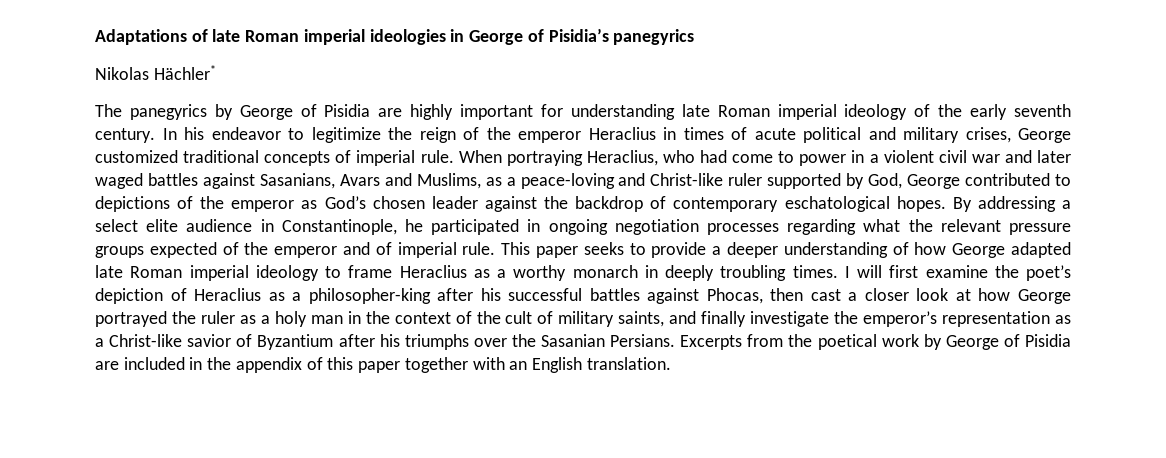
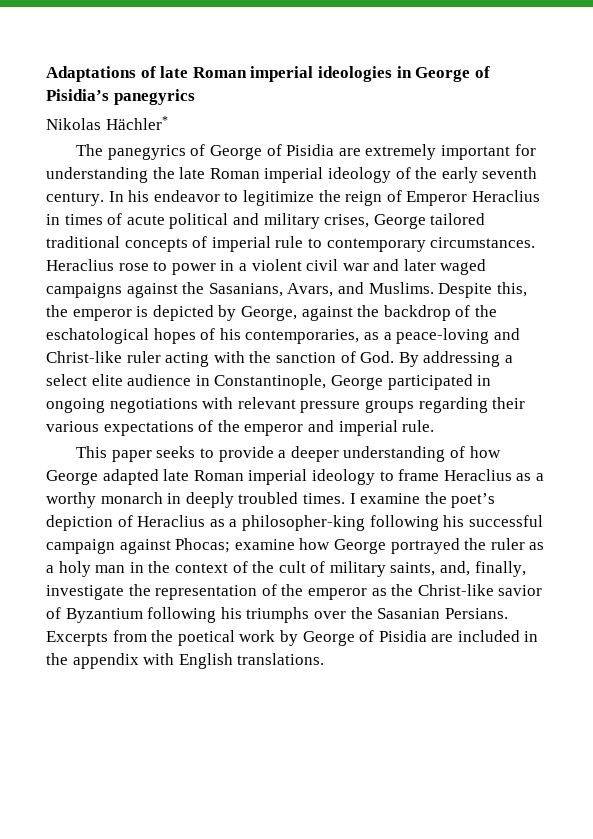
[214,104,454,120] by George of Pisidia are highly -> [190,144,437,160] of George of Pisidia are extremely
(675, 112) none -> [152,167,175,179] the
[486,127,581,143] the emperor -> [406,191,468,206] Emperor
[95,150,178,163] customized -> [430,213,486,225] tailored
[420,150,774,166] rule. When portraying Heraclius, who had come -> [275,236,536,252] [46,259,149,271] rule to contemporary circumstances. Heraclius rose
[147,173,481,189] battles against Sasanians, Avars and Muslims, -> [46,282,527,298] [46,305,497,321] [46,328,360,344] campaigns against the Sasanians, Avars, and Muslims. Despite this, the emperor is depicted by George, against the backdrop of the eschatological hopes of his contemporaries,
[767,173,1072,189] [95,196,946,212] supported by God, George contributed to depictions of the emperor as God’s chosen leader against the backdrop of contemporary eschatological hopes. -> [165,351,395,367] acting with the sanction of God.
[404,219,423,232] he -> [330,375,383,390] George
[614,219,1072,235] [95,242,217,258] negotiation processes regarding what the relevant pressure groups expected -> [109,397,526,413] [46,421,194,436] negotiations with relevant pressure groups regarding their various expectations
[375,242,496,258] of imperial rule. -> [338,420,435,436] imperial rule. //
[720,265,787,281] troubling -> [238,492,299,504] troubled
[857,265,919,278] will first -> (356, 498) none
[437,288,474,301] after -> [369,515,439,531] following
[589,288,971,304] battles against Phocas, then cast a closer look at -> [46,538,295,554] campaign against Phocas; examine
[669,311,1072,327] [95,338,104,347] and finally investigate the emperor’s representation as a -> [440,561,526,577] [46,584,414,600] and, finally, investigate the representation of the emperor as the
[338,334,375,347] after -> [147,607,217,623] following
[306,357,671,373] of this paper together with an English translation. -> [143,653,325,669] with English translations.

